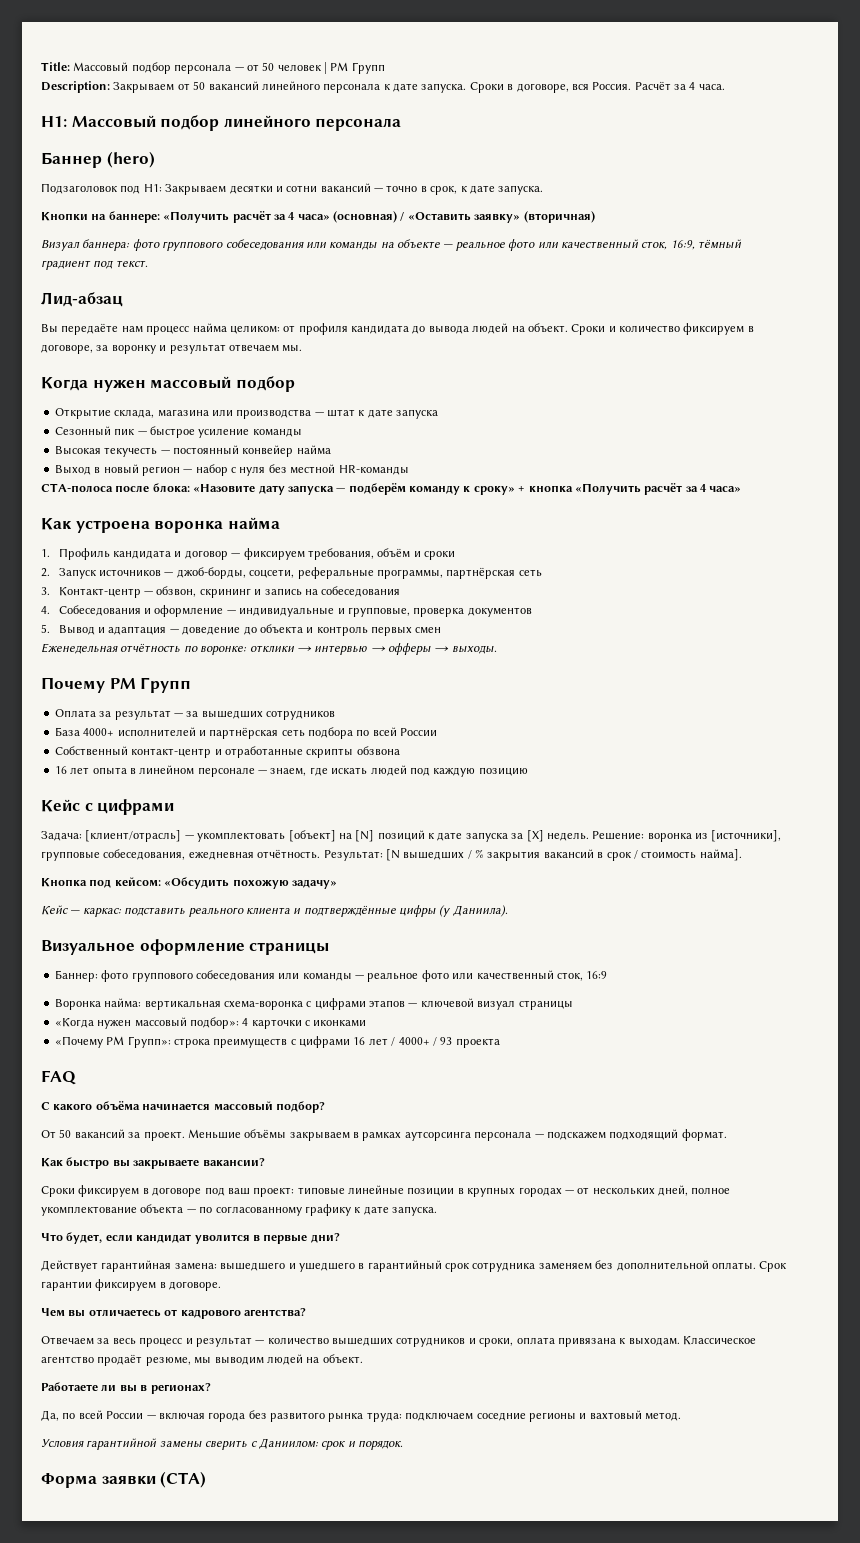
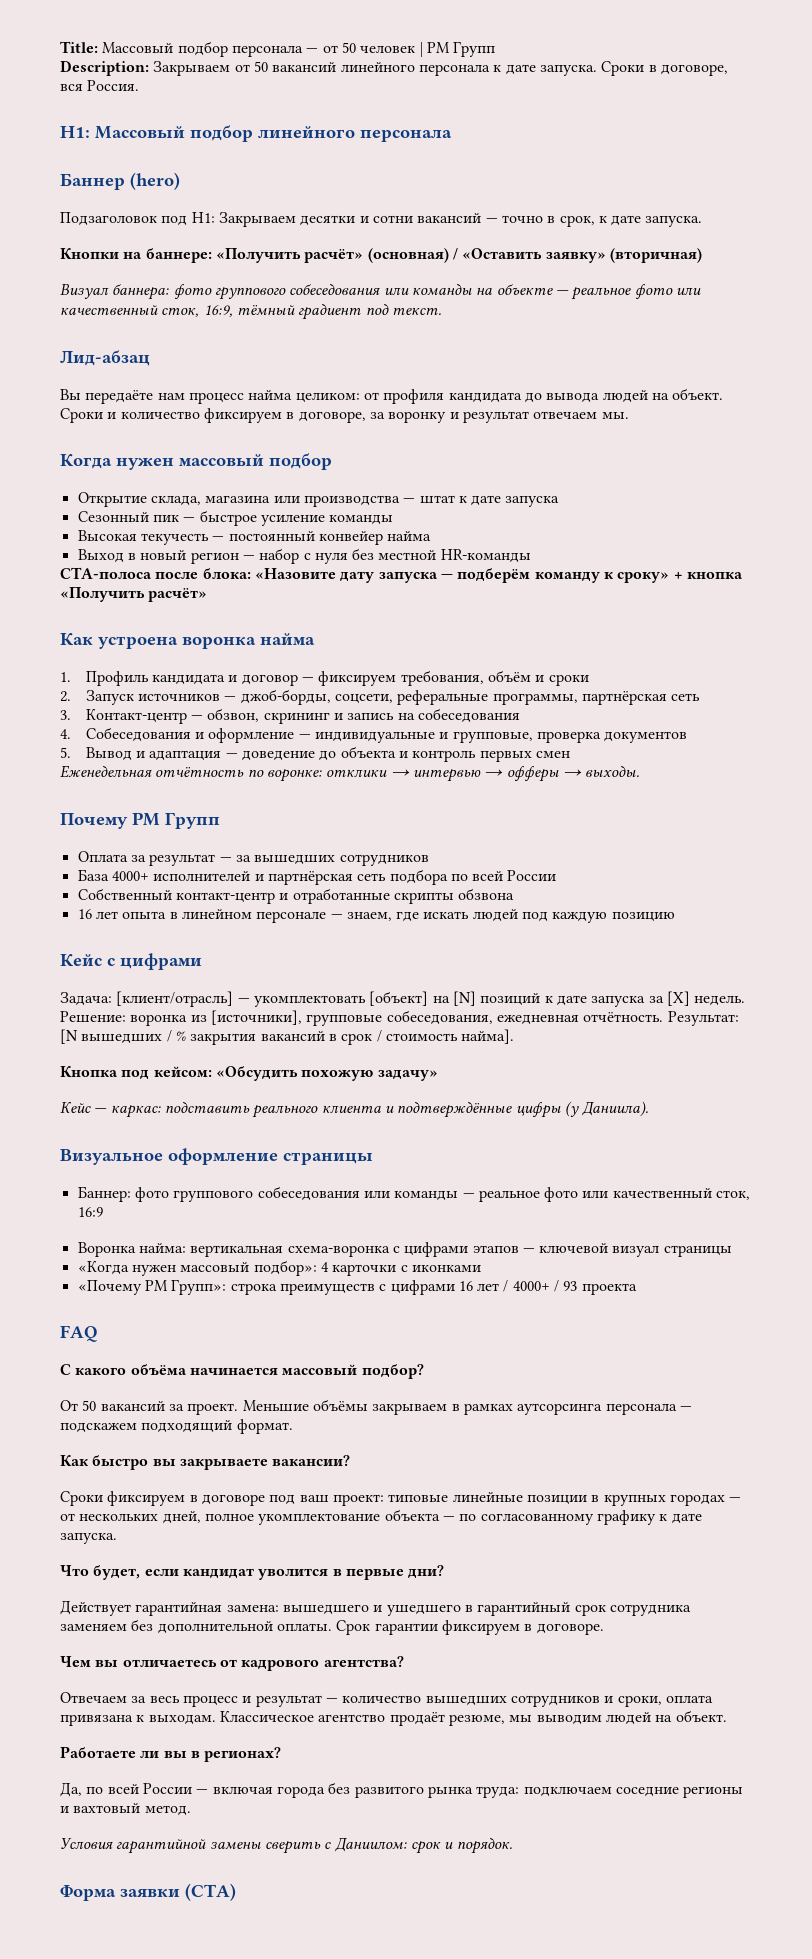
[634,81,725,90] Расчёт за 4 часа. -> (140, 85) none
[232,211,330,223] расчёт за 4 часа» -> [304,249,364,263] расчёт»
[644,483,742,495] расчёт за 4 часа» -> [148,588,208,602] расчёт»

